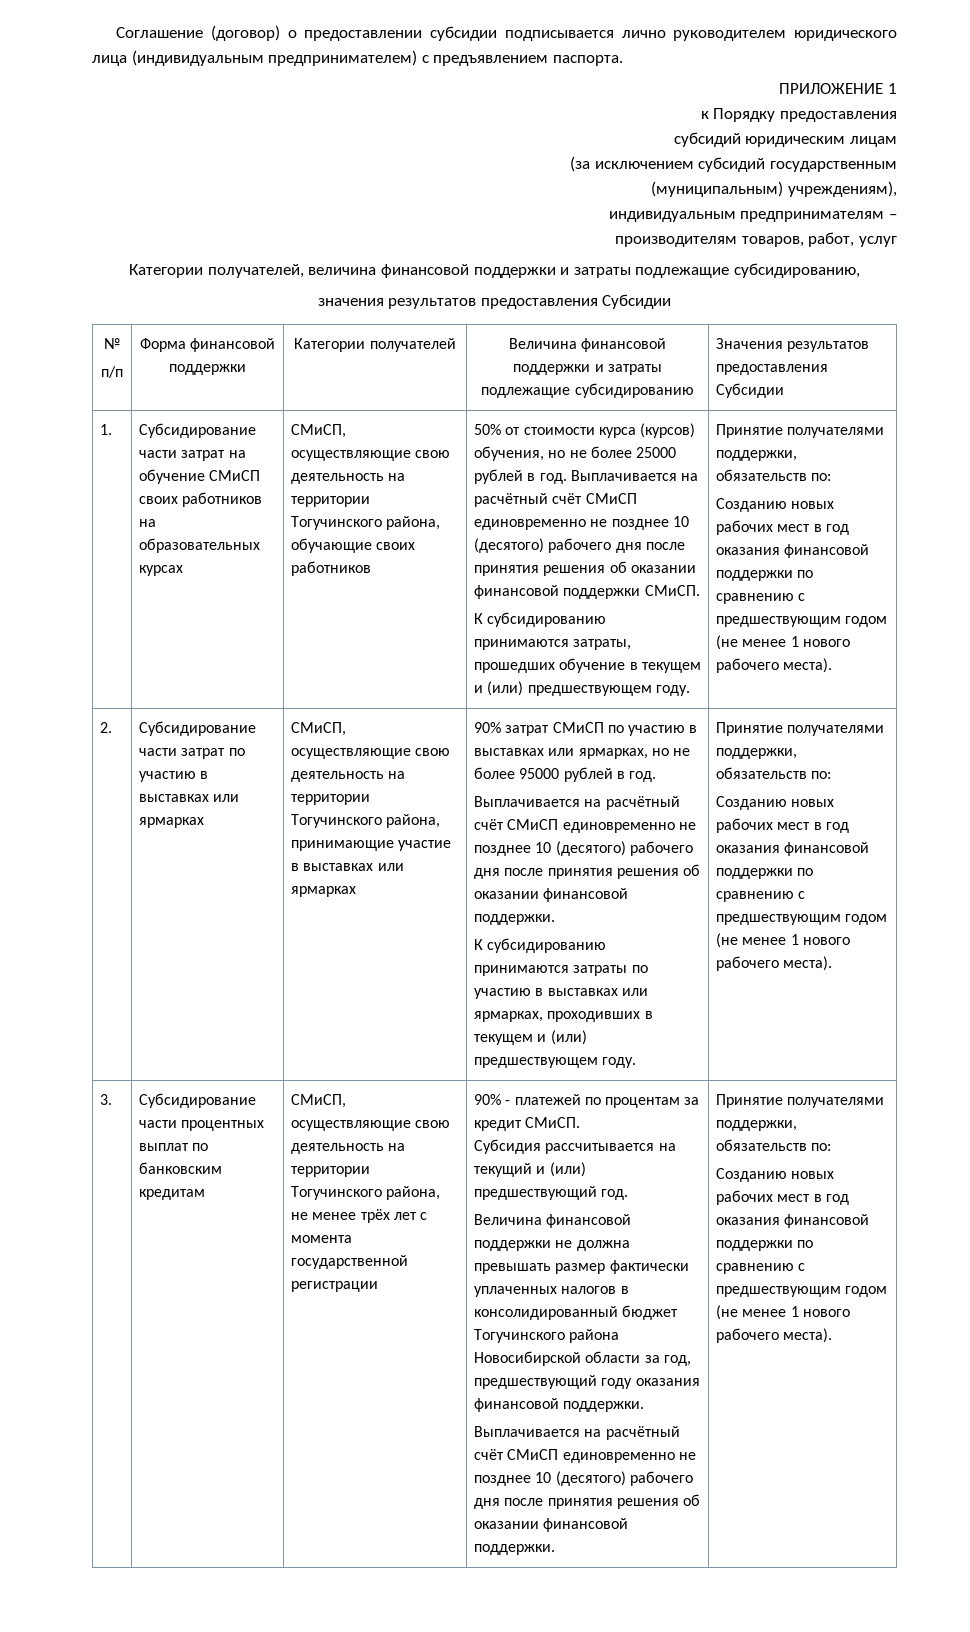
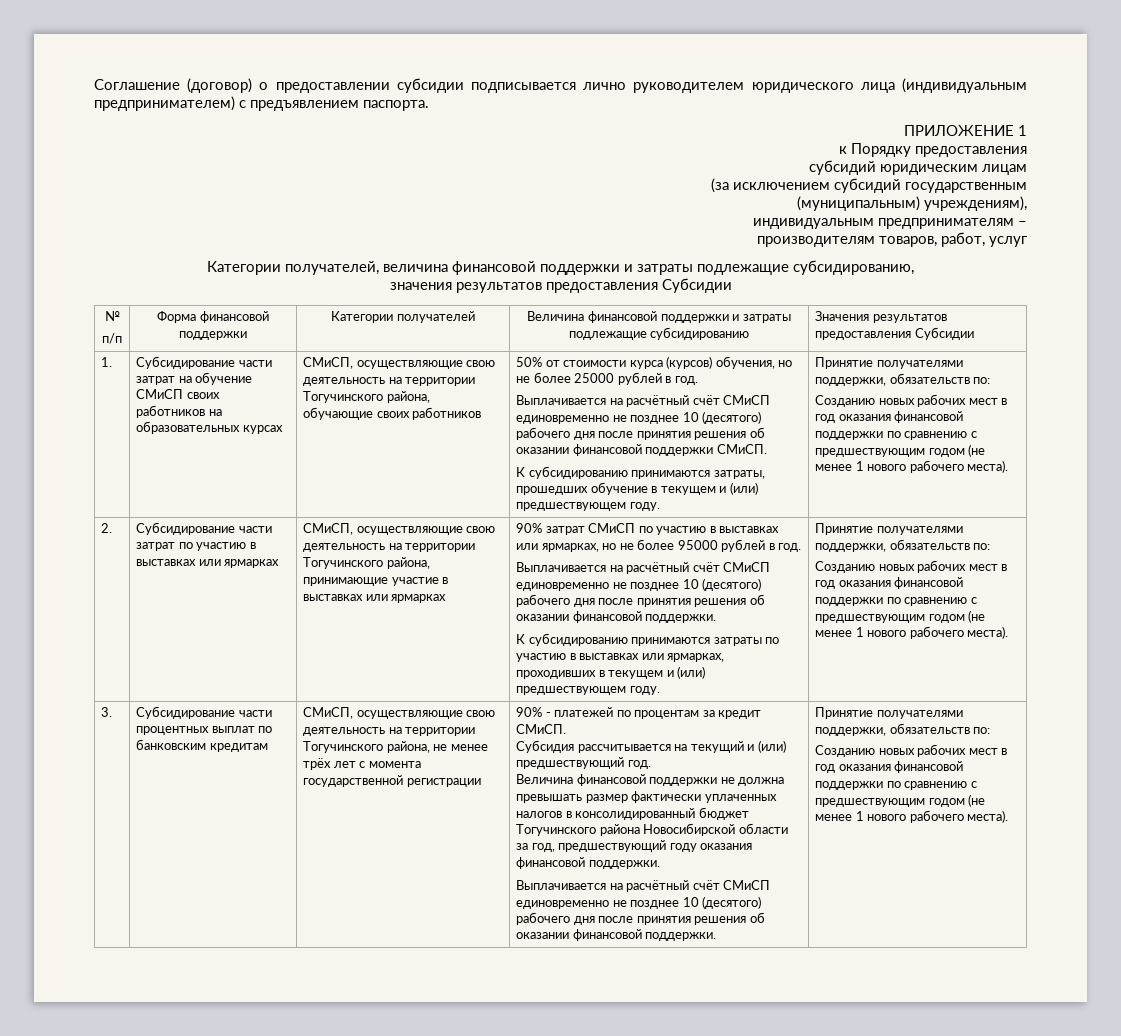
(567, 478) none -> (698, 380) //

